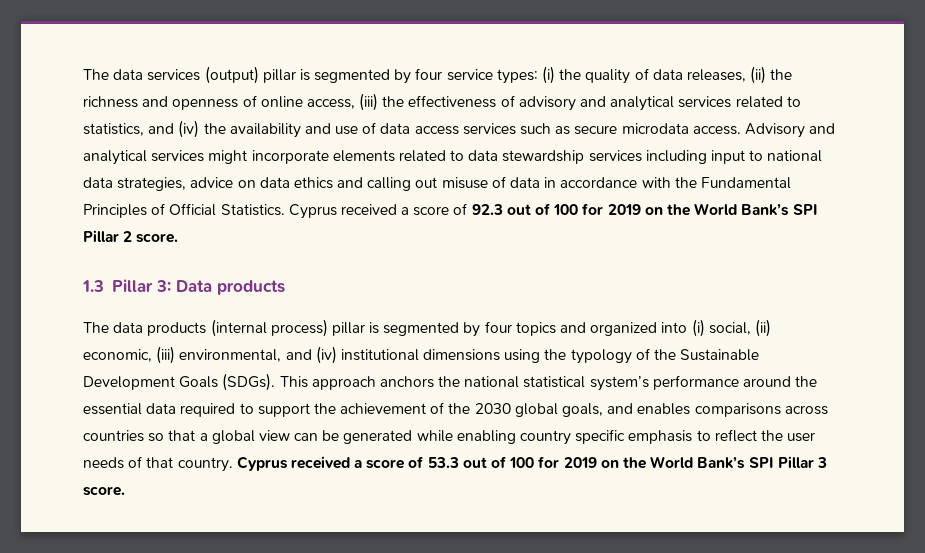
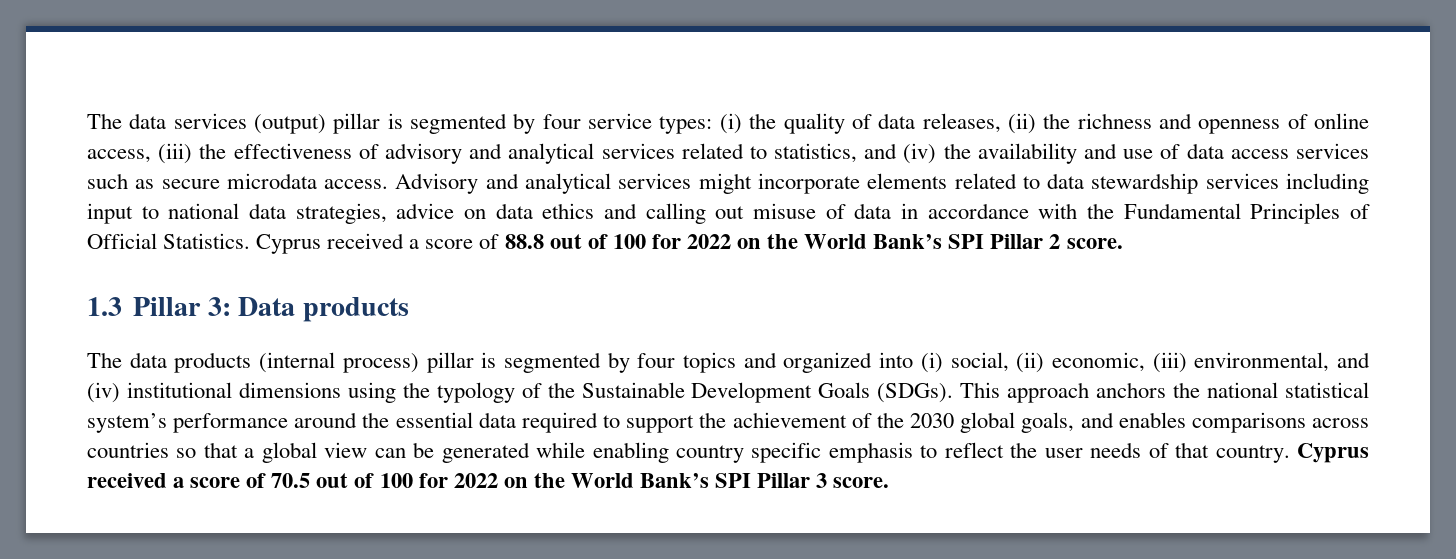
[471,203,641,215] 92.3 out of 100 for 2019 -> [504,234,731,249] 88.8 out of 100 for 2022
[427,456,597,468] 53.3 out of 100 for 2019 -> [271,473,498,488] 70.5 out of 100 for 2022

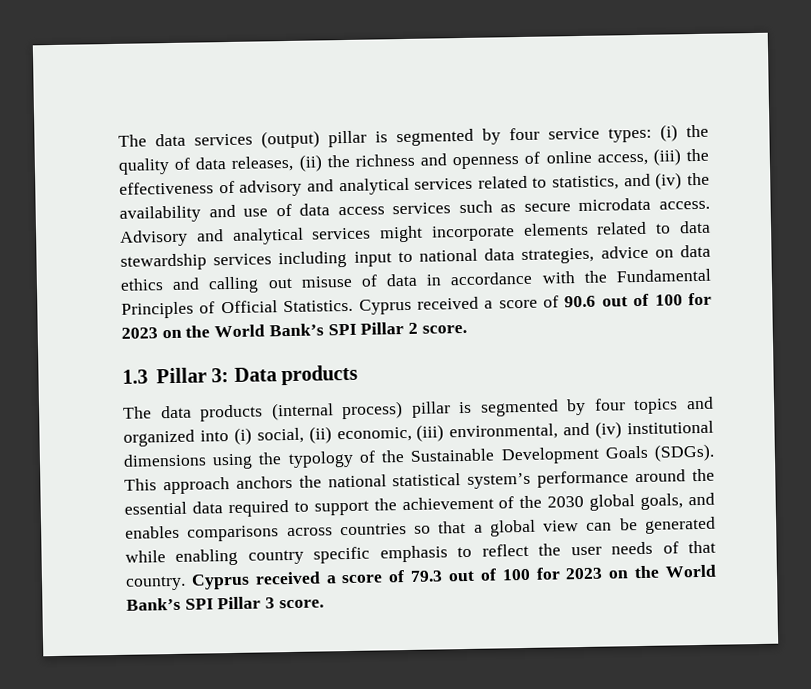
[504,234,731,249] 88.8 out of 100 for 2022 -> [564,292,713,308] [121,327,158,339] 90.6 out of 100 for 2023
[271,473,498,488] 70.5 out of 100 for 2022 -> [410,567,604,582] 79.3 out of 100 for 2023

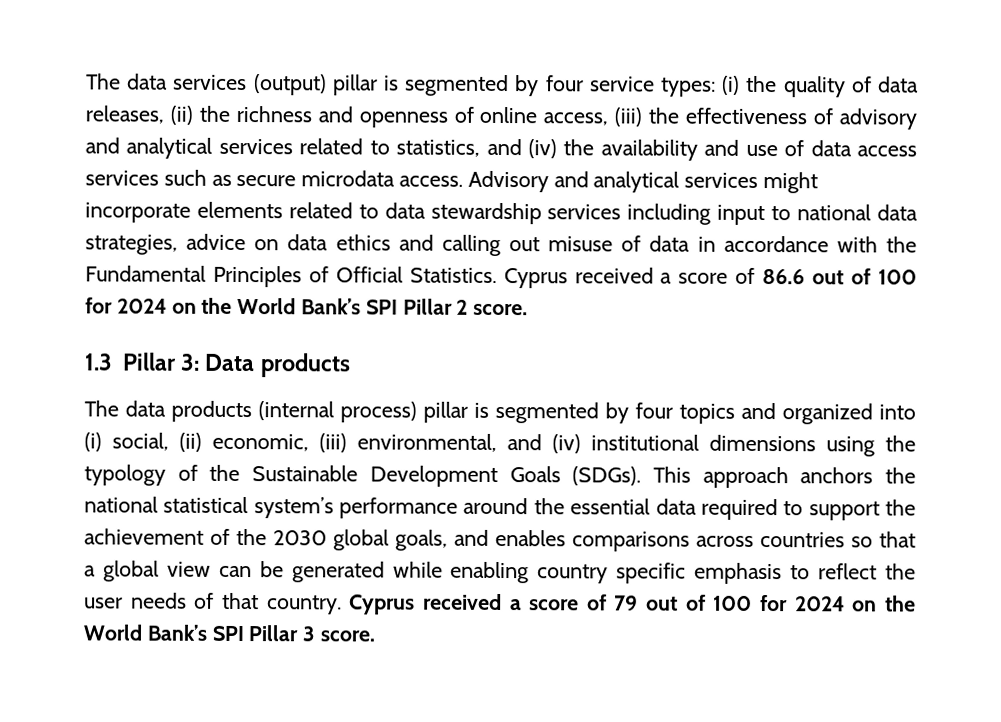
[564,292,713,308] [121,327,158,339] 90.6 out of 100 for 2023 -> [762,268,917,285] [85,297,167,314] 86.6 out of 100 for 2024
[410,567,604,582] 79.3 out of 100 for 2023 -> [614,594,845,612] 79 out of 100 for 2024

